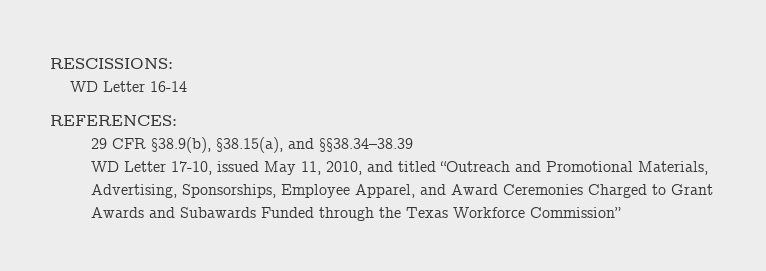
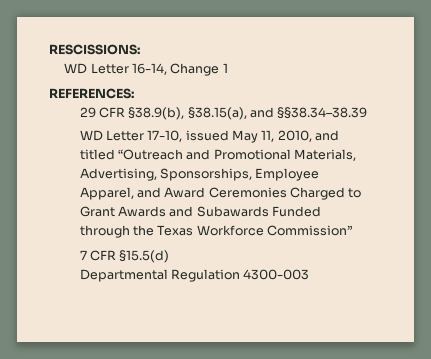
[150,81,188,92] 16-14 -> [132,63,228,76] 16-14, Change 1
(621, 212) none -> [79,250,170,263] [79,269,310,282] // 7 CFR §15.5(d) // Departmental Regulation 4300-003

